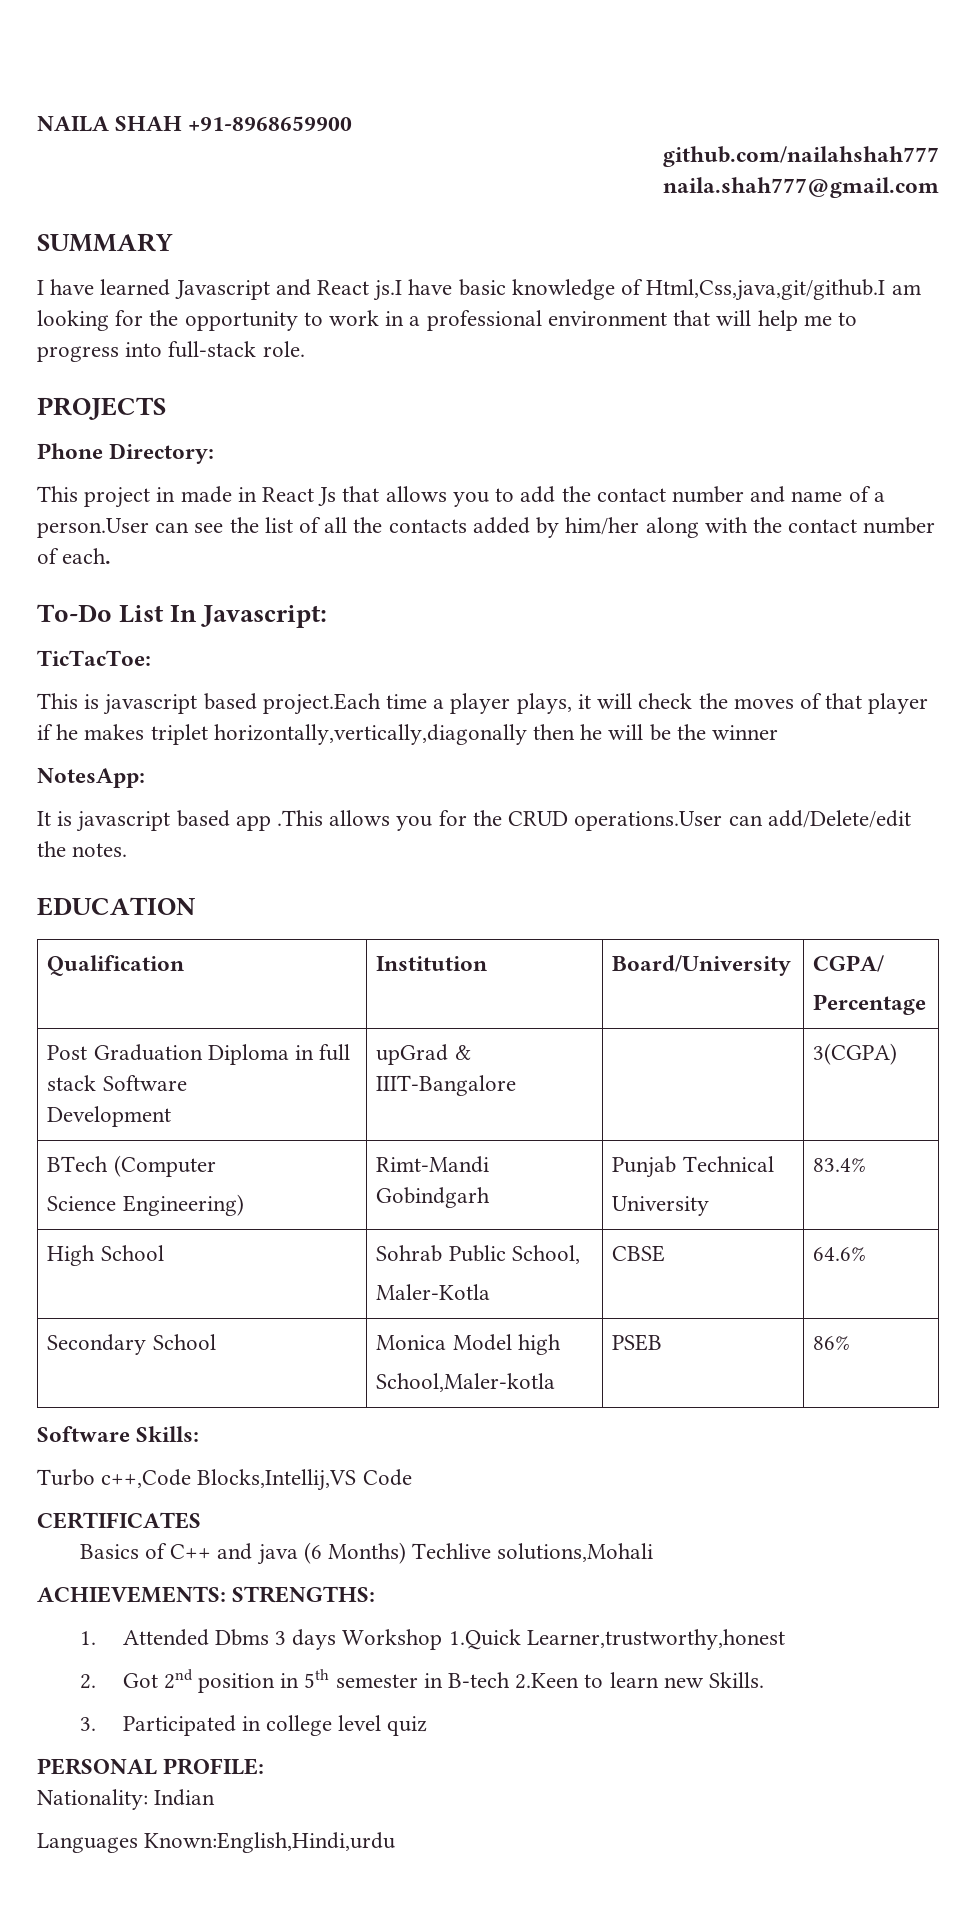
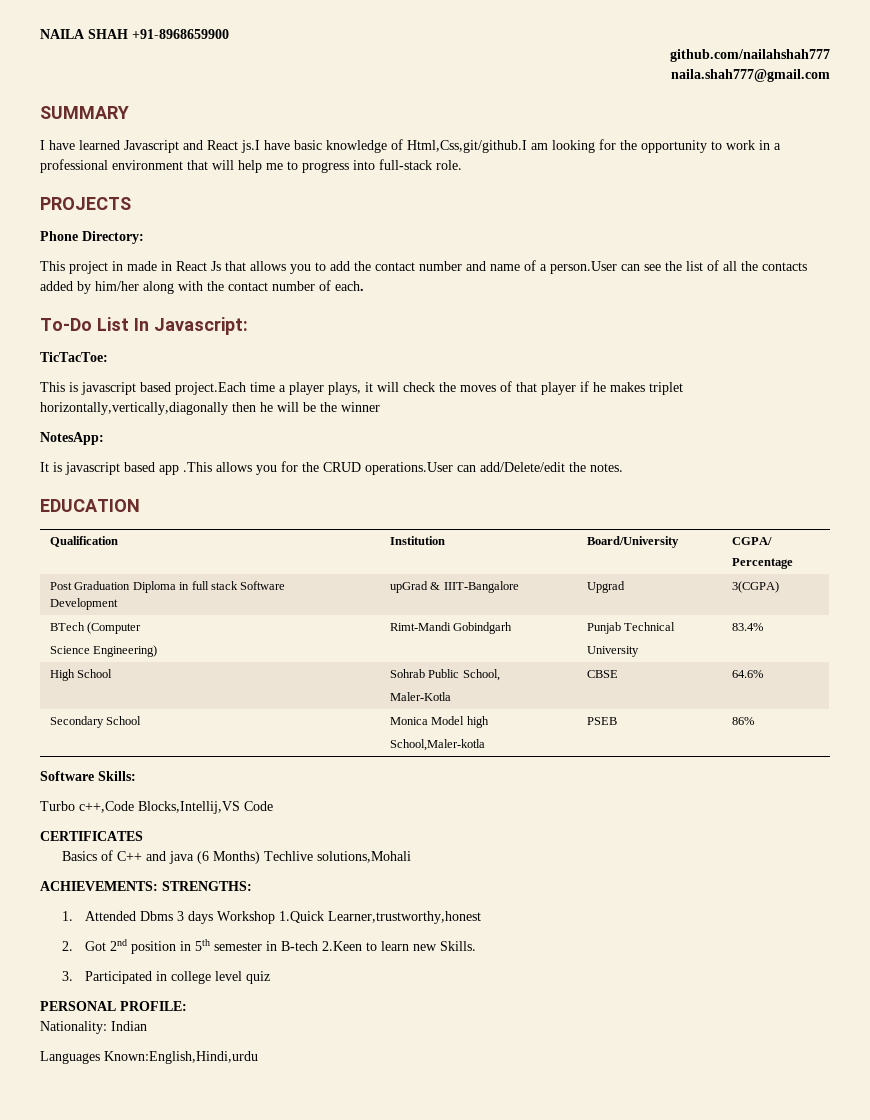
[646,279,886,301] Html,Css,java,git/github.I -> [407,140,527,153] Html,Css,git/github.I
(517, 1085) none -> [587,581,626,593] Upgrad

